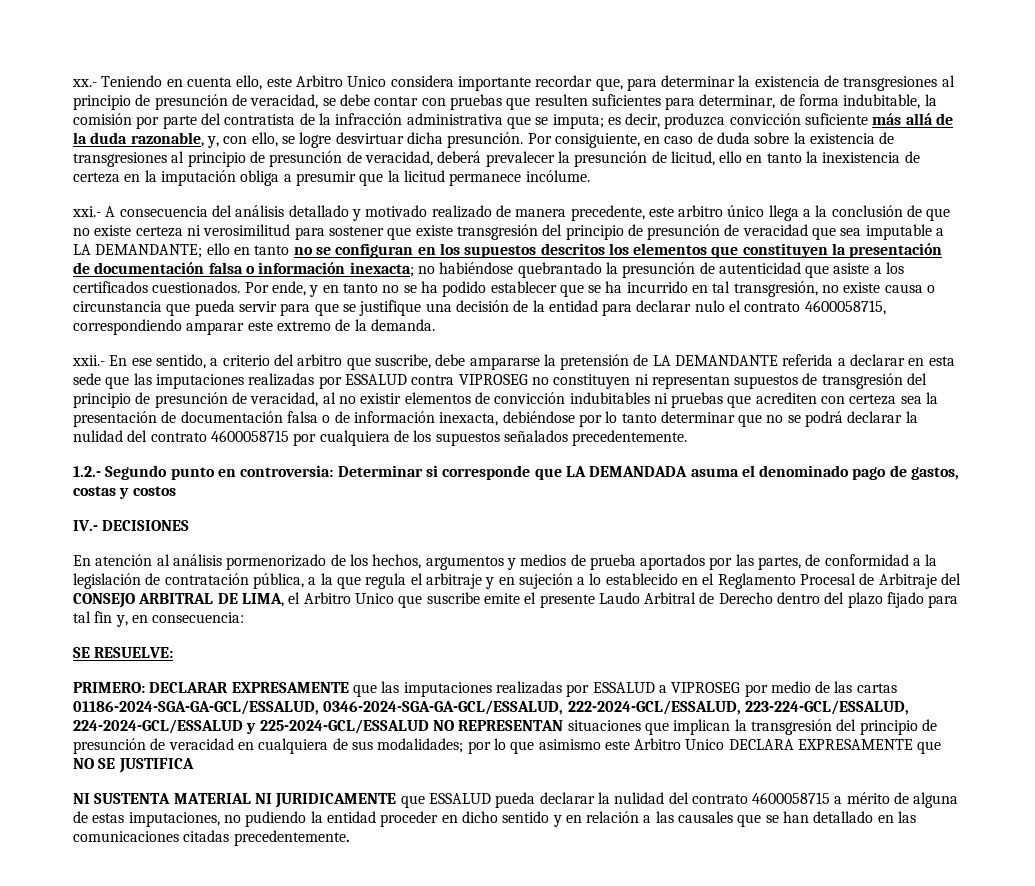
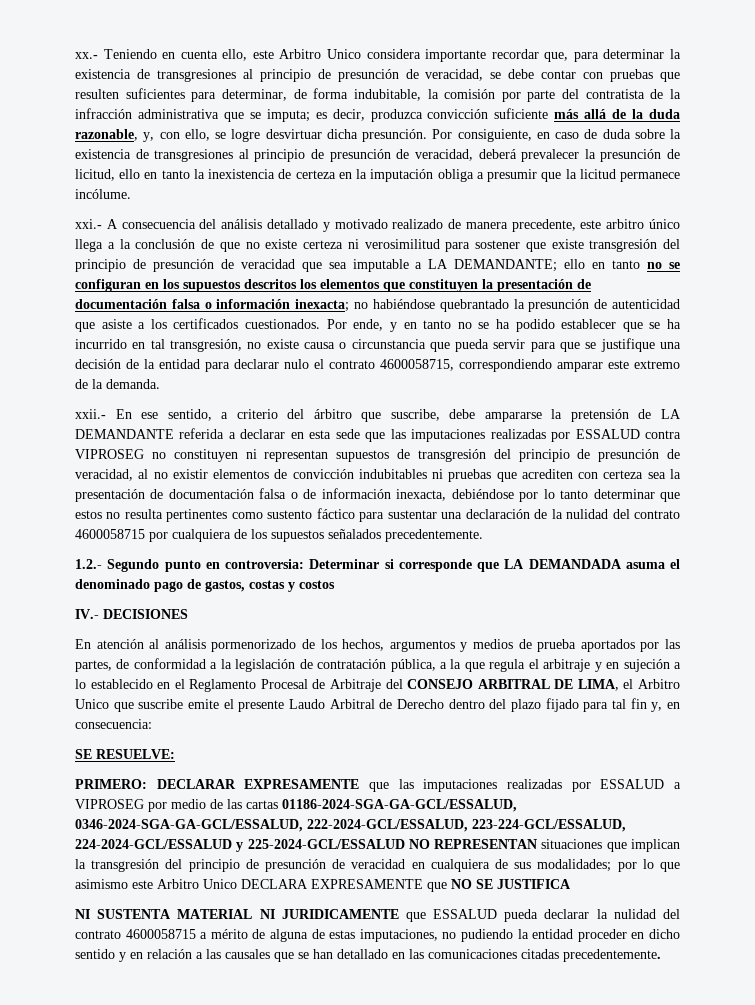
[297,354,343,366] arbitro -> [313,409,352,419] árbitro
[766,411,903,427] no se podrá declarar -> [75,508,548,522] estos no resulta pertinentes como sustento fáctico para sustentar una declaración de

